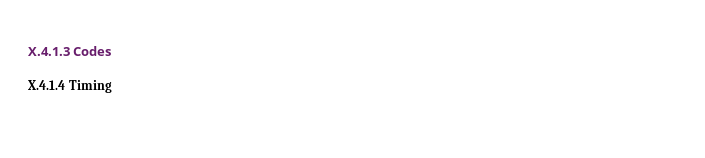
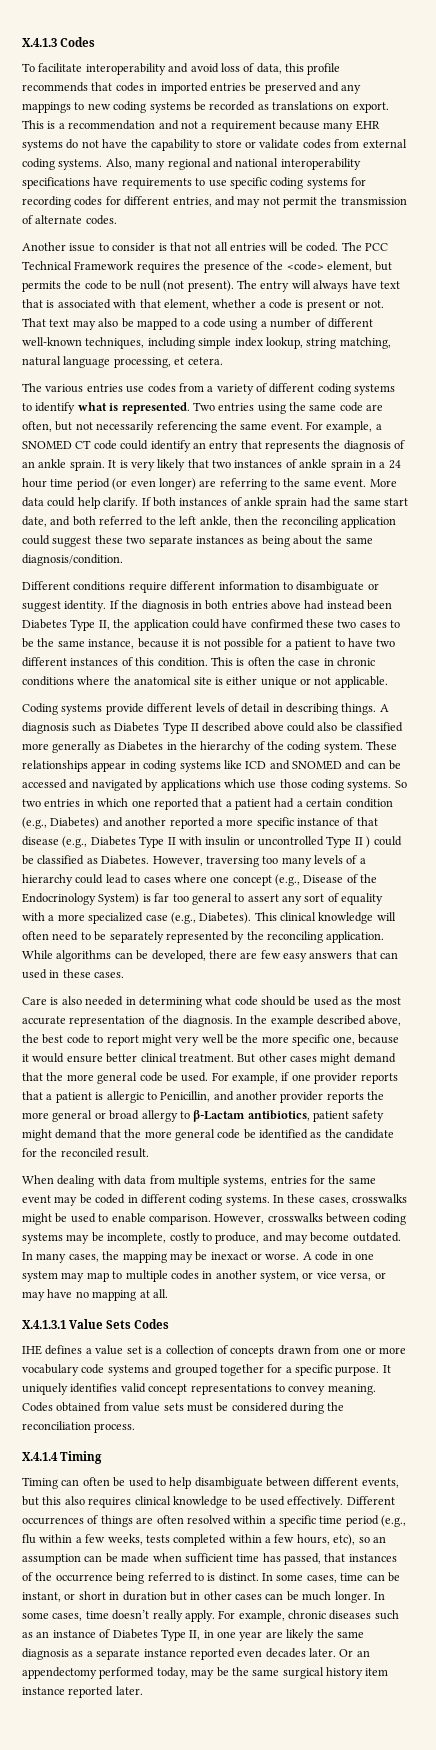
[28,80,112,93] X.4.1.4 Timing -> [22,63,341,75] [22,82,362,94] [22,101,389,113] [22,120,380,132] [22,139,407,151] [22,158,361,170] [22,177,366,189] [22,196,407,208] [22,215,117,225] [22,242,388,252] [22,261,393,273] [22,280,400,292] [22,299,384,311] [22,318,373,330] [22,337,391,349] [22,356,223,368] [22,383,396,395] [22,402,384,414] [22,421,382,433] [22,440,406,452] [22,459,401,471] [22,478,397,490] [22,497,408,509] [22,516,397,528] [22,535,373,547] [22,554,123,566] [22,581,379,593] [22,600,393,612] [22,619,401,631] [22,638,396,650] [22,657,376,667] [22,676,388,688] [22,703,389,715] [22,722,404,734] [22,741,398,753] [22,760,402,772] [22,779,407,791] [22,798,393,810] [22,817,378,829] [22,836,402,848] [22,855,366,867] [22,874,378,886] [22,893,384,905] [22,912,396,924] [22,931,385,943] [22,950,399,962] [22,969,125,979] [22,996,401,1008] [22,1015,402,1027] [22,1034,399,1046] [22,1053,396,1065] [22,1072,398,1084] [22,1091,385,1103] [22,1110,385,1122] [22,1129,395,1141] [22,1148,150,1158] [22,1175,376,1187] [22,1194,408,1206] [22,1213,407,1225] [22,1232,401,1244] [22,1251,374,1263] [22,1270,386,1282] [22,1289,168,1301] [22,1319,170,1329] [22,1345,407,1357] [22,1364,391,1376] [22,1383,376,1395] [22,1402,345,1414] [22,1421,136,1433] [22,1451,103,1464] [22,1477,399,1489] [22,1496,395,1508] [22,1515,407,1527] [22,1534,386,1546] [22,1553,397,1565] [22,1572,400,1584] [22,1591,385,1603] [22,1610,399,1622] [22,1629,364,1641] [22,1648,370,1660] [22,1667,389,1679] [22,1686,143,1698] To facilitate interoperability and avoid loss of data, this profile recommends that codes in imported entries be preserved and any mappings to new coding systems be recorded as translations on export. This is a recommendation and not a requirement because many EHR systems do not have the capability to store or validate codes from external coding systems. Also, many regional and national interoperability specifications have requirements to use specific coding systems for recording codes for different entries, and may not permit the transmission of alternate codes. // Another issue to consider is that not all entries will be coded. The PCC Technical Framework requires the presence of the <code> element, but permits the code to be null (not present). The entry will always have text that is associated with that element, whether a code is present or not. That text may also be mapped to a code using a number of different well-known techniques, including simple index lookup, string matching, natural language processing, et cetera. // The various entries use codes from a variety of different coding systems to identify what is represented. Two entries using the same code are often, but not necessarily referencing the same event. For example, a SNOMED CT code could identify an entry that represents the diagnosis of an ankle sprain. It is very likely that two instances of ankle sprain in a 24 hour time period (or even longer) are referring to the same event. More data could help clarify. If both instances of ankle sprain had the same start date, and both referred to the left ankle, then the reconciling application could suggest these two separate instances as being about the same diagnosis/condition. // Different conditions require different information to disambiguate or suggest identity. If the diagnosis in both entries above had instead been Diabetes Type II, the application could have confirmed these two cases to be the same instance, because it is not possible for a patient to have two different instances of this condition. This is often the case in chronic conditions where the anatomical site is either unique or not applicable. // Coding systems provide different levels of detail in describing things. A diagnosis such as Diabetes Type II described above could also be classified more generally as Diabetes in the hierarchy of the coding system. These relationships appear in coding systems like ICD and SNOMED and can be accessed and navigated by applications which use those coding systems. So two entries in which one reported that a patient had a certain condition (e.g., Diabetes) and another reported a more specific instance of that disease (e.g., Diabetes Type II with insulin or uncontrolled Type II ) could be classified as Diabetes. However, traversing too many levels of a hierarchy could lead to cases where one concept (e.g., Disease of the Endocrinology System) is far too general to assert any sort of equality with a more specialized case (e.g., Diabetes). This clinical knowledge will often need to be separately represented by the reconciling application. While algorithms can be developed, there are few easy answers that can used in these cases. // Care is also needed in determining what code should be used as the most accurate representation of the diagnosis. In the example described above, the best code to report might very well be the more specific one, because it would ensure better clinical treatment. But other cases might demand that the more general code be used. For example, if one provider reports that a patient is allergic to Penicillin, and another provider reports the more general or broad allergy to β-Lactam antibiotics, patient safety might demand that the more general code be identified as the candidate for the reconciled result. // When dealing with data from multiple systems, entries for the same event may be coded in different coding systems. In these cases, crosswalks might be used to enable comparison. However, crosswalks between coding systems may be incomplete, costly to produce, and may become outdated. In many cases, the mapping may be inexact or worse. A code in one system may map to multiple codes in another system, or vice versa, or may have no mapping at all. // X.4.1.3.1 Value Sets Codes // IHE defines a value set is a collection of concepts drawn from one or more vocabulary code systems and grouped together for a specific purpose. It uniquely identifies valid concept representations to convey meaning. Codes obtained from value sets must be considered during the reconciliation process. // X.4.1.4 Timing // Timing can often be used to help disambiguate between different events, but this also requires clinical knowledge to be used effectively. Different occurrences of things are often resolved within a specific time period (e.g., flu within a few weeks, tests completed within a few hours, etc), so an assumption can be made when sufficient time has passed, that instances of the occurrence being referred to is distinct. In some cases, time can be instant, or short in duration but in other cases can be much longer. In some cases, time doesn’t really apply. For example, chronic diseases such as an instance of Diabetes Type II, in one year are likely the same diagnosis as a separate instance reported even decades later. Or an appendectomy performed today, may be the same surgical history item instance reported later.

